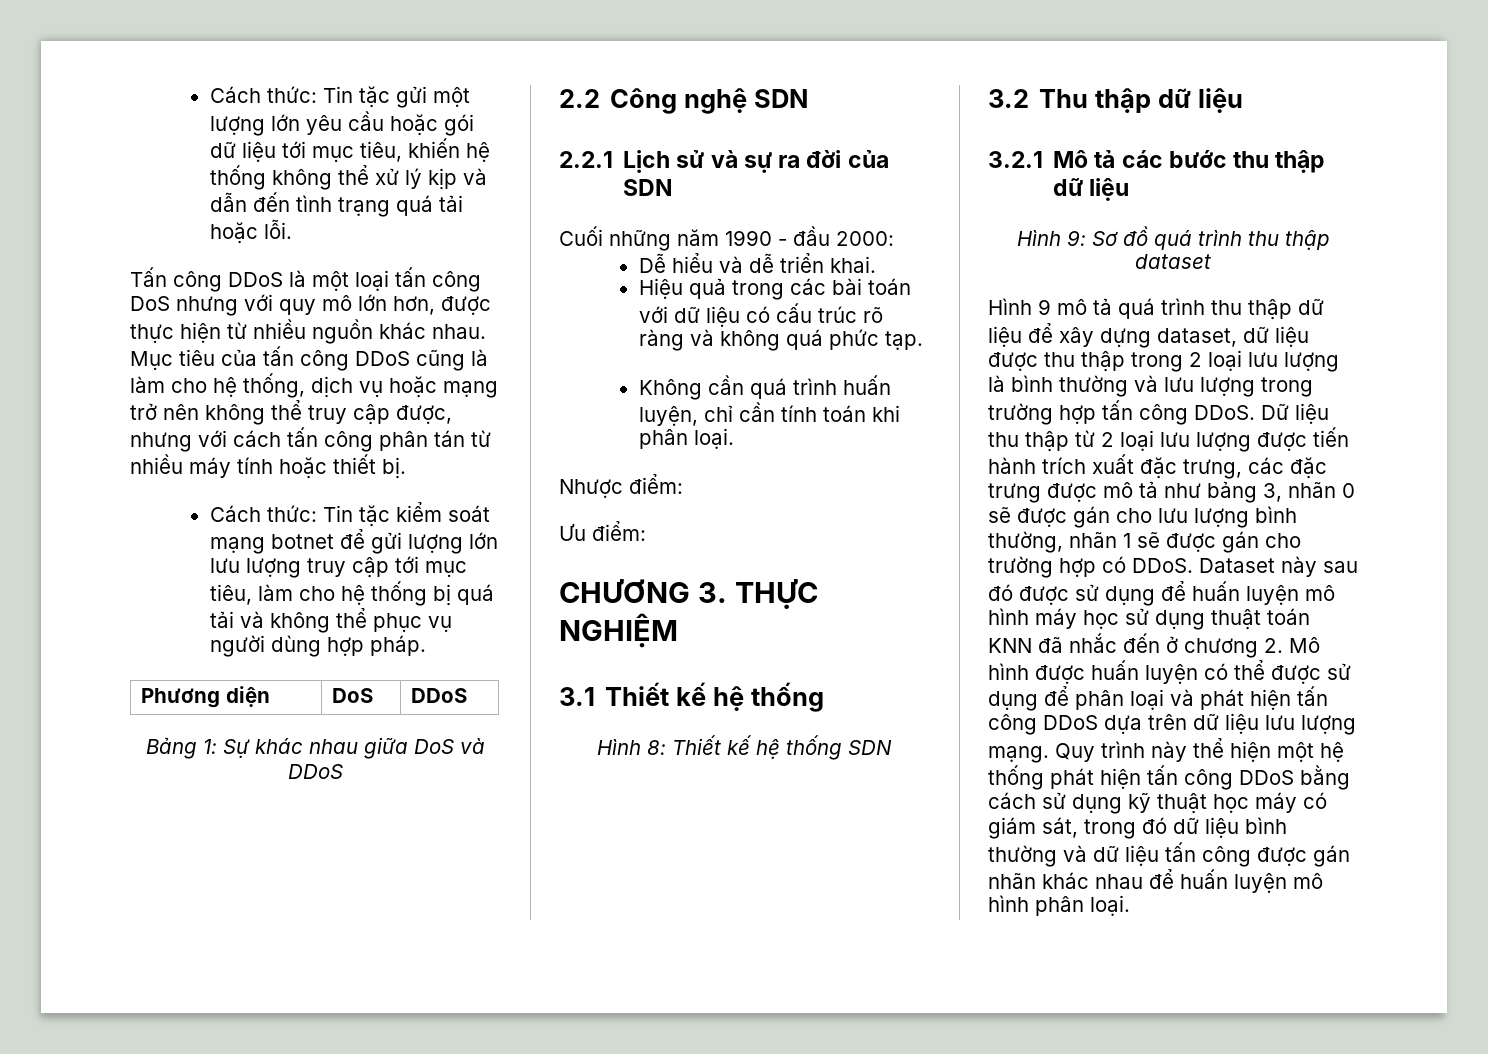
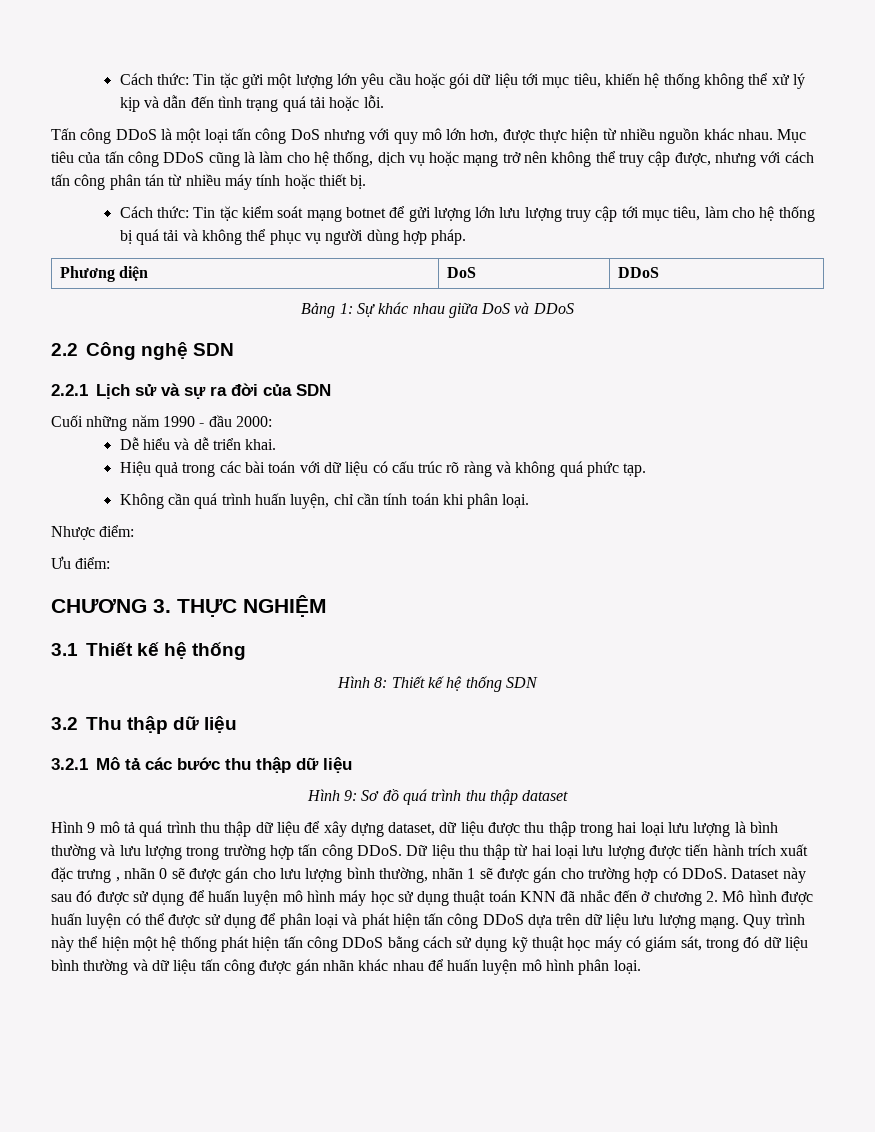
[1189,352,1202,367] 2 -> [617,822,638,833] hai
[1101,432,1114,447] 2 -> [531,845,552,856] hai
[1183,457,1327,479] [988,481,1282,503] trưng, các đặc trưng được mô tả như bảng 3, -> [77,869,120,883] trưng ,

